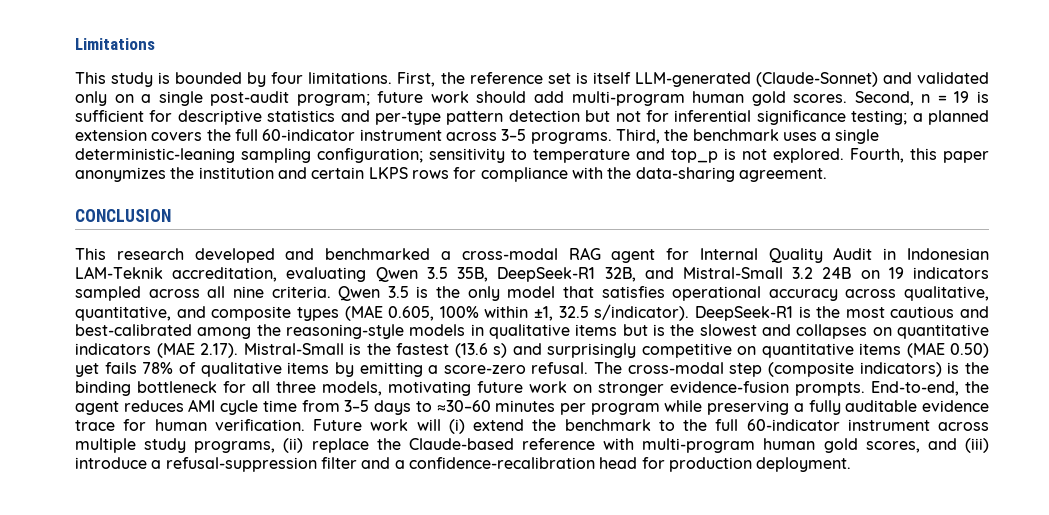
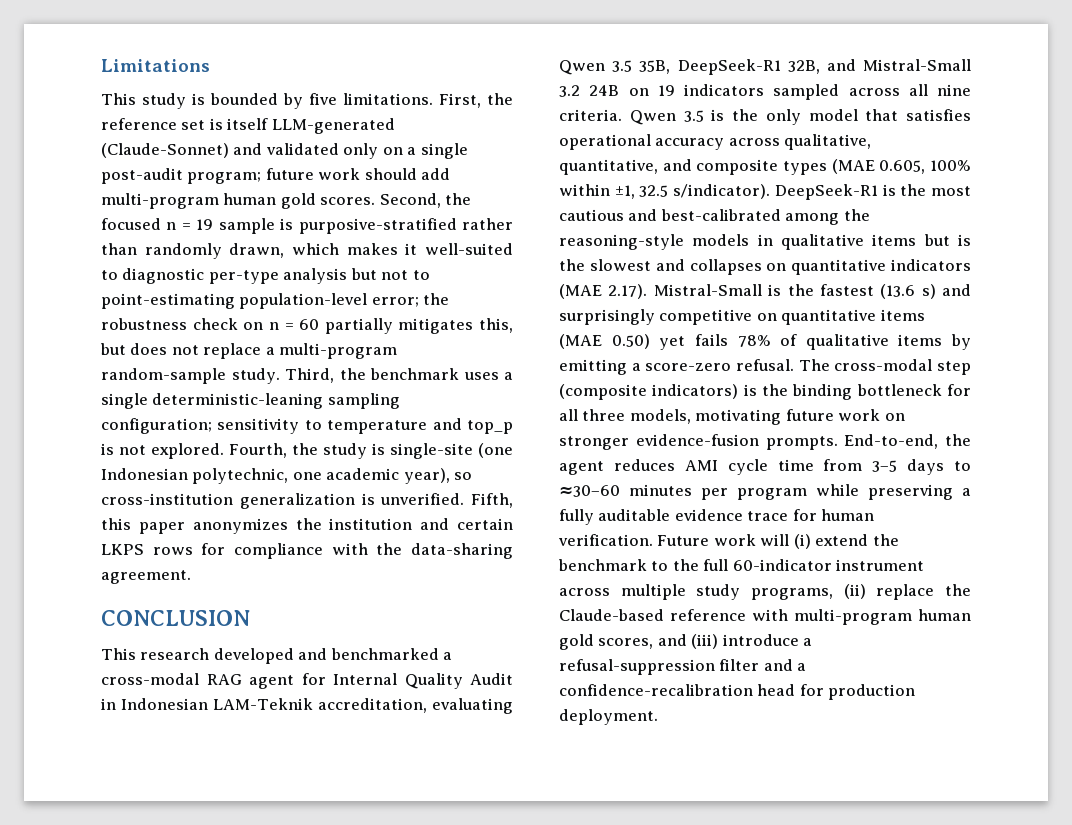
[271,72,304,84] four -> [309,93,337,105] five
(914, 98) none -> [445,193,472,205] [101,218,161,230] the focused
[976,91,989,103] [75,110,989,125] [75,129,612,144] is sufficient for descriptive statistics and per-type pattern detection but not for inferential significance testing; a planned extension covers the full 60-indicator instrument across 3–5 programs. -> [218,218,513,234] [101,243,513,259] [101,268,430,284] [101,293,450,309] [101,318,513,334] [100,343,398,359] [101,368,280,384] sample is purposive-stratified rather than randomly drawn, which makes it well-suited to diagnostic per-type analysis but not to point-estimating population-level error; the robustness check on n = 60 partially mitigates this, but does not replace a multi-program random-sample study.
(904, 155) none -> [292,443,513,459] [101,468,473,484] [101,493,513,509] the study is single-site (one Indonesian polytechnic, one academic year), so cross-institution generalization is unverified. Fifth,

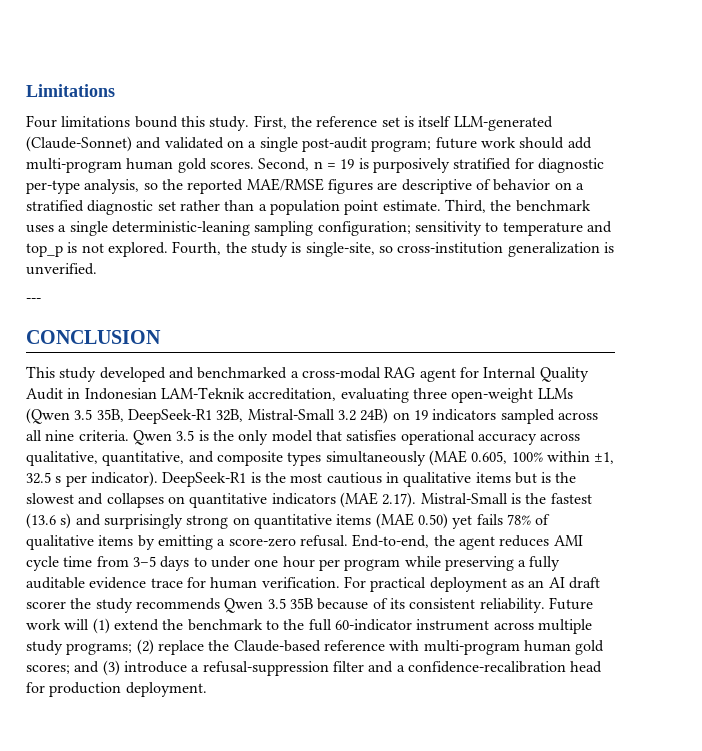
[101,93,433,109] This study is bounded by five limitations. -> [26,115,250,131] Four limitations bound this study.
[343,143,379,159] only -> (224, 143) none
[445,193,472,205] [101,218,161,230] the focused -> (310, 164) none
[218,218,513,234] [101,243,513,259] [101,268,430,284] [101,293,450,309] [101,318,513,334] [100,343,398,359] [101,368,280,384] sample is purposive-stratified rather than randomly drawn, which makes it well-suited to diagnostic per-type analysis but not to point-estimating population-level error; the robustness check on n = 60 partially mitigates this, but does not replace a multi-program random-sample study. -> [358,158,604,173] [26,178,584,194] [26,200,441,215] is purposively stratified for diagnostic per-type analysis, so the reported MAE/RMSE figures are descriptive of behavior on a stratified diagnostic set rather than a population point estimate.
[390,443,513,459] [101,468,450,484] single-site (one Indonesian polytechnic, one academic year), -> [305,242,375,257] single-site,
[471,493,513,508] [101,518,513,534] [101,543,513,559] [101,570,191,584] Fifth, this paper anonymizes the institution and certain LKPS rows for compliance with the data-sharing agreement. -> [26,298,41,303] // ---
[140,648,210,660] research -> [59,367,97,382] study
[559,60,605,75] Qwen -> [412,388,573,403] [26,408,70,424] three open-weight LLMs (Qwen
[826,59,856,71] and -> (244, 415) none
[589,85,620,96] 24B -> [360,408,389,424] 24B)
(827, 168) none -> [325,451,426,466] simultaneously
[673,184,771,199] s/indicator). -> [55,471,158,487] s per indicator).
[628,209,870,225] [559,234,750,250] and best-calibrated among the reasoning-style models -> (382, 478) none
[659,309,753,325] competitive -> [186,515,229,529] strong
[798,359,971,375] [559,384,971,400] [559,409,905,425] [559,434,838,450] The cross-modal step (composite indicators) is the binding bottleneck for all three models, motivating future work on stronger evidence-fusion prompts. -> (348, 541) none
[559,484,692,497] ≈30–60 minutes -> [210,556,315,568] under one hour
(653, 540) none -> [343,576,600,592] [26,598,545,613] For practical deployment as an AI draft scorer the study recommends Qwen 3.5 35B because of its consistent reliability.
[793,534,811,549] (i) -> [92,618,110,634] (1)
[751,584,866,600] programs, (ii) -> [66,639,154,655] programs; (2)
[598,634,719,649] scores, and (iii) -> [26,660,120,676] scores; and (3)

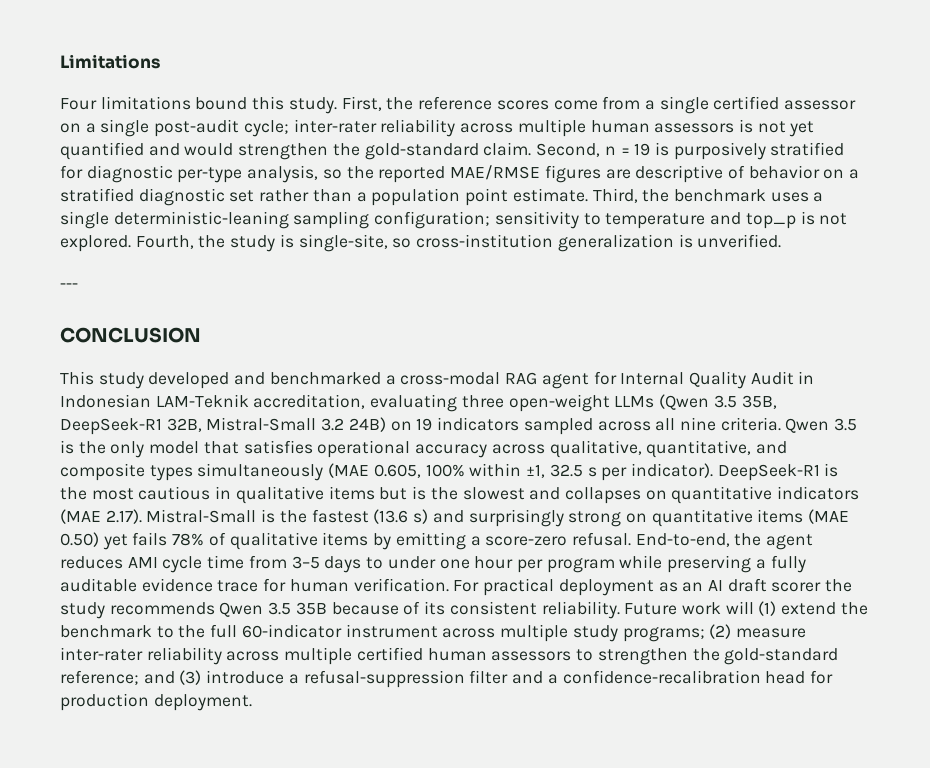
[381,116,553,131] [26,136,592,152] [26,158,254,173] set is itself LLM-generated (Claude-Sonnet) and validated on a single post-audit program; future work should add multi-program human gold scores. -> [496,96,857,114] [60,119,815,137] [60,142,532,160] scores come from a single certified assessor on a single post-audit cycle; inter-rater reliability across multiple human assessors is not yet quantified and would strengthen the gold-standard claim.
[157,640,605,655] [26,664,70,674] replace the Claude-based reference with multi-program human gold scores; -> [735,628,806,638] [60,647,839,665] [60,670,139,685] measure inter-rater reliability across multiple certified human assessors to strengthen the gold-standard reference;

